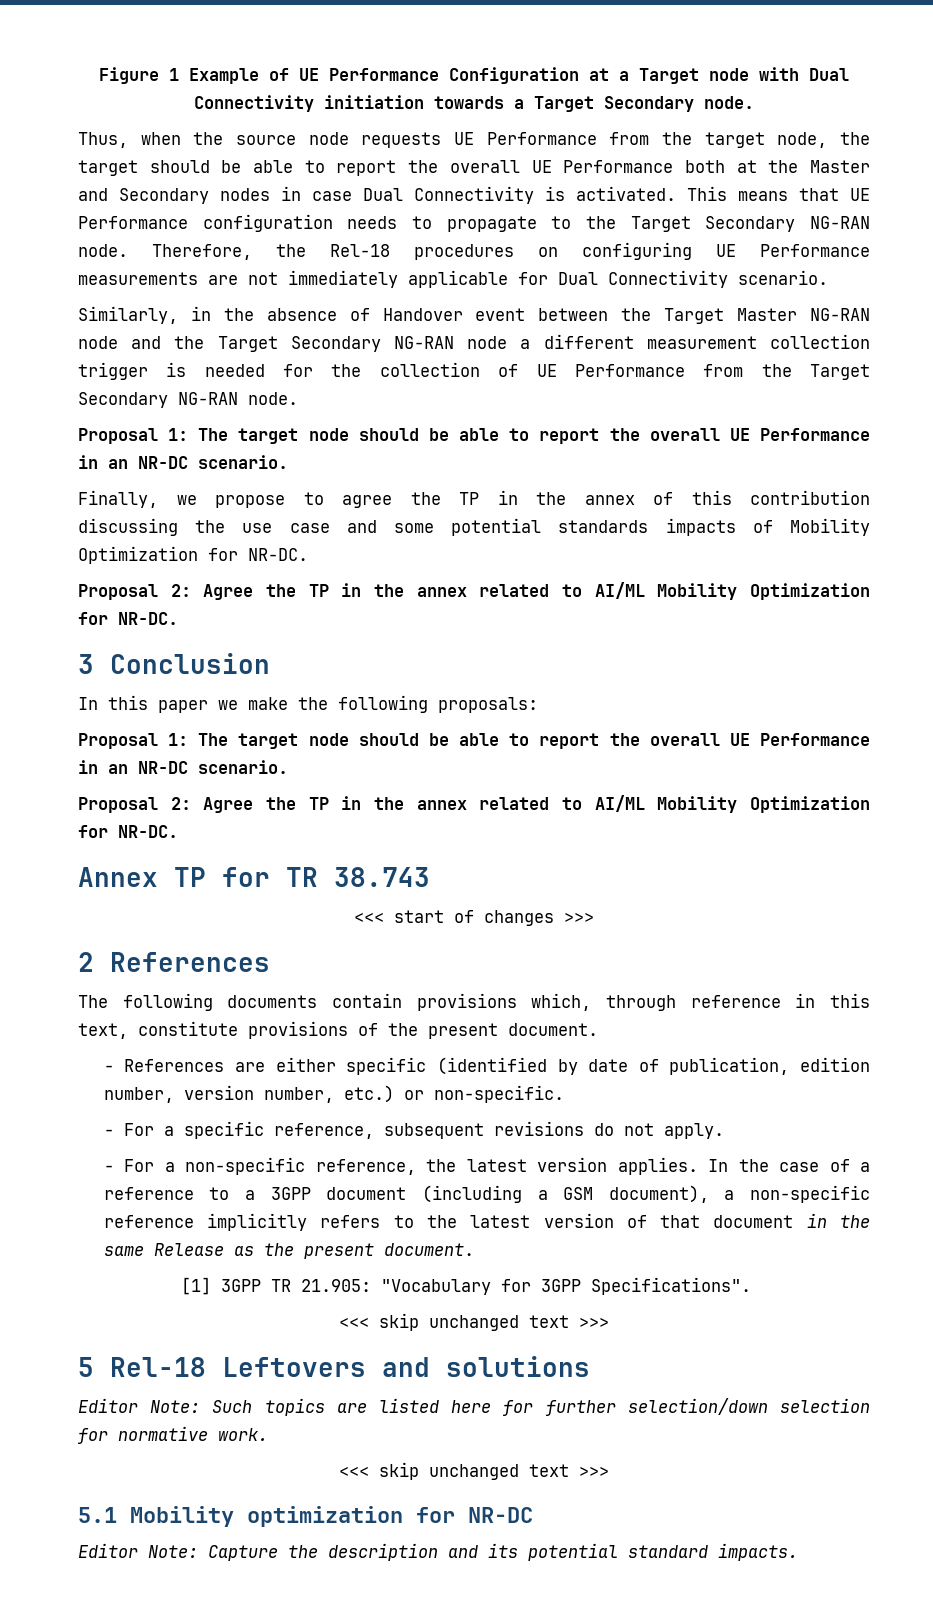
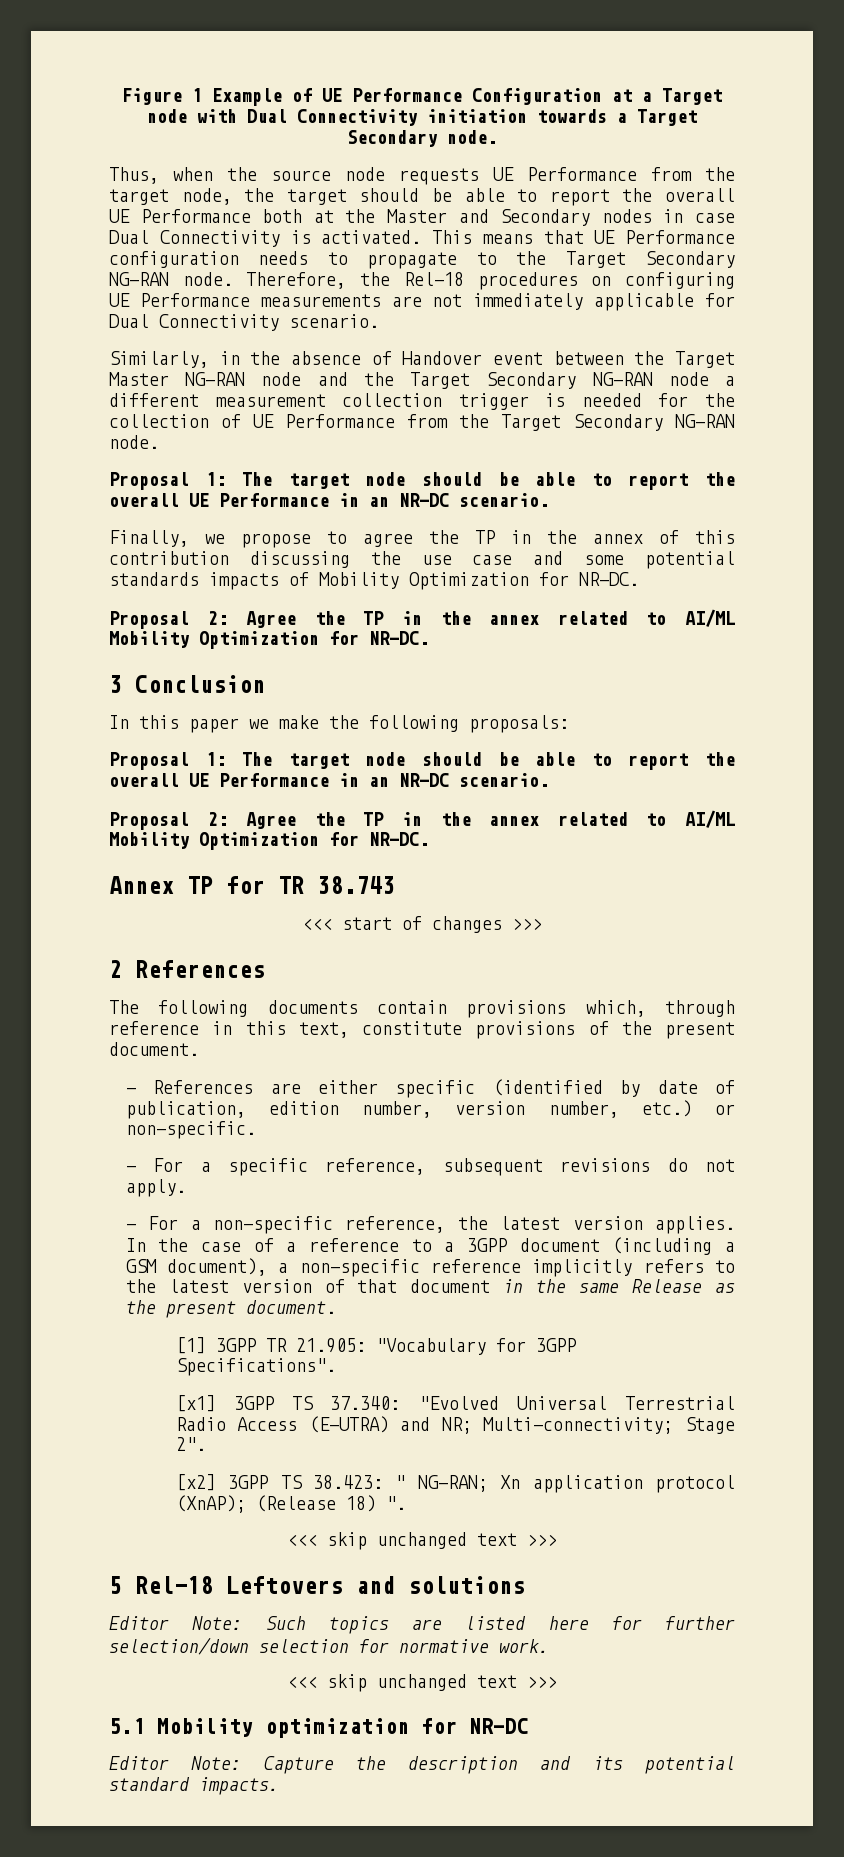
(752, 1286) none -> [175,1395,735,1412] [175,1416,735,1434] [175,1437,206,1451] [175,1474,736,1493] [175,1495,406,1513] // [x1] 3GPP TS 37.340: "Evolved Universal Terrestrial Radio Access (E-UTRA) and NR; Multi-connectivity; Stage 2". // [x2] 3GPP TS 38.423: " NG-RAN; Xn application protocol (XnAP); (Release 18) ".

